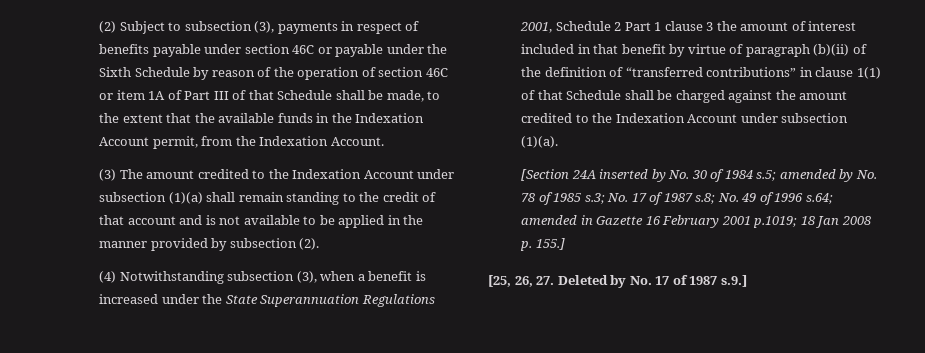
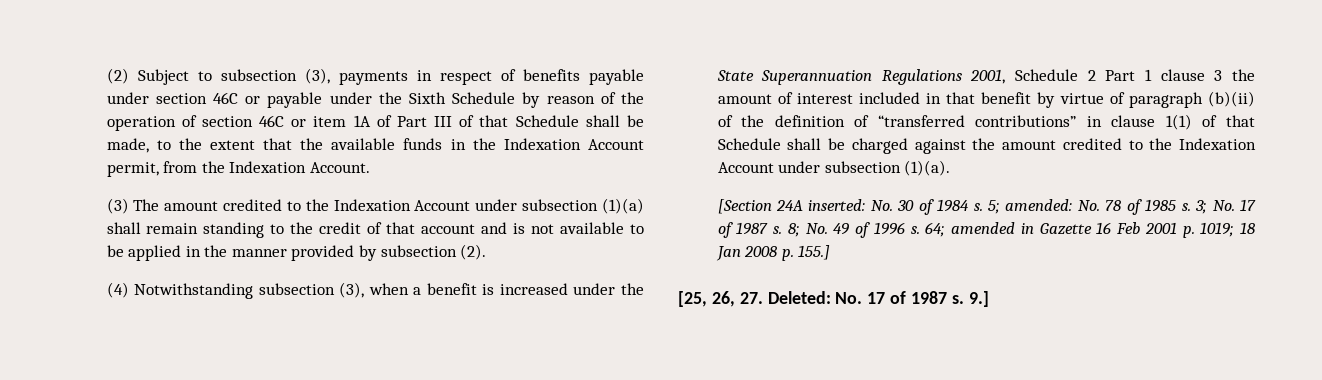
[599,169,666,182] inserted by -> [808,199,866,211] inserted:
[756,169,854,182] s.5; amended by -> [973,199,1073,214] s. 5; amended:
[584,192,716,205] s.3; No. 17 of 1987 s.8; -> [1181,199,1256,214] [717,222,800,238] s. 3; No. 17 of 1987 s. 8;
[805,193,833,204] s.64; -> [910,222,946,237] s. 64;
[662,215,798,228] February 2001 p.1019; -> [1116,222,1235,238] Feb 2001 p. 1019;
[557,275,747,288] Deleted by No. 17 of 1987 s.9.] -> [767,291,989,307] Deleted: No. 17 of 1987 s. 9.]

